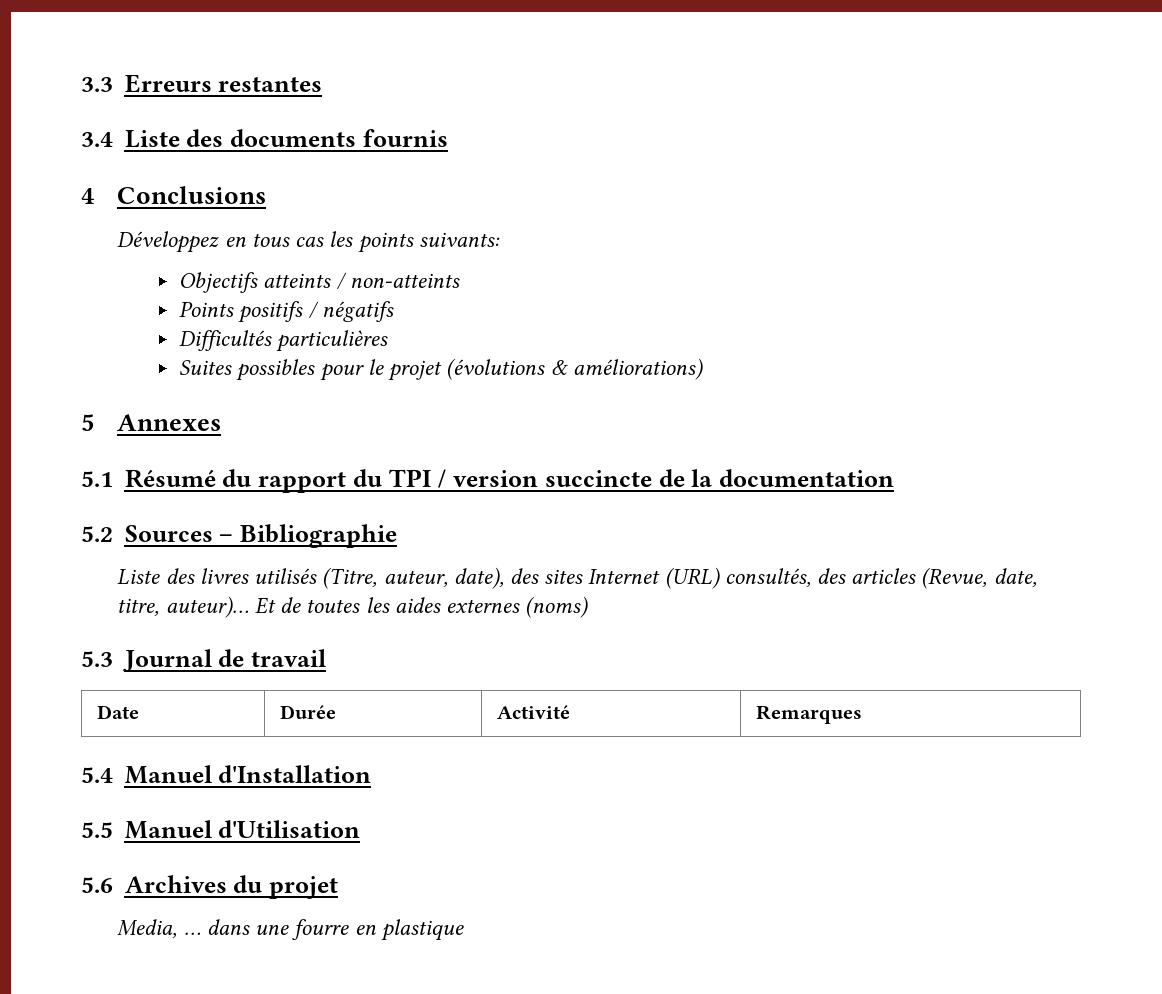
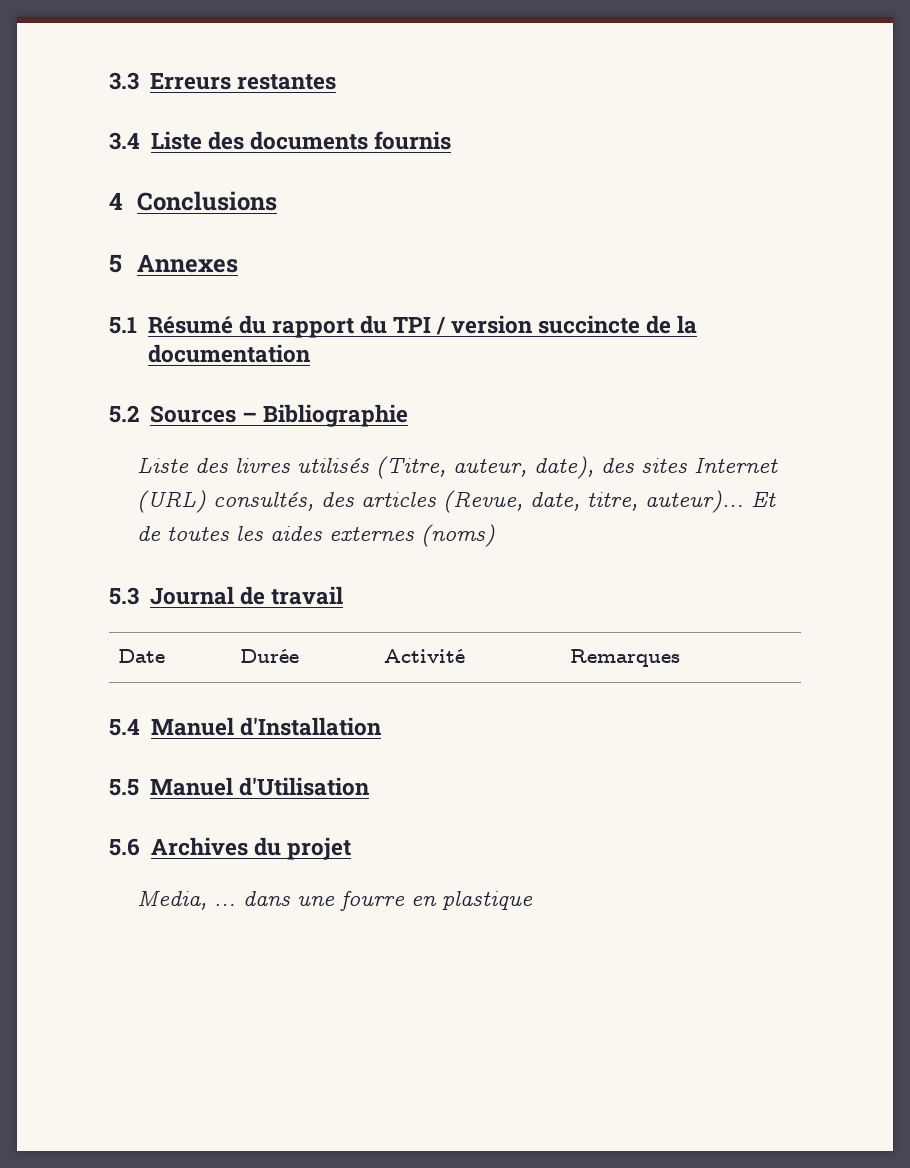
[117,231,500,253] [179,272,460,293] [179,301,394,323] [179,330,389,352] [179,358,703,381] // Développez en tous cas les points suivants: // Objectifs atteints / non-atteints // Points positifs / négatifs // Difficultés particulières // Suites possibles pour le projet (évolutions & améliorations) -> (278, 201) none

